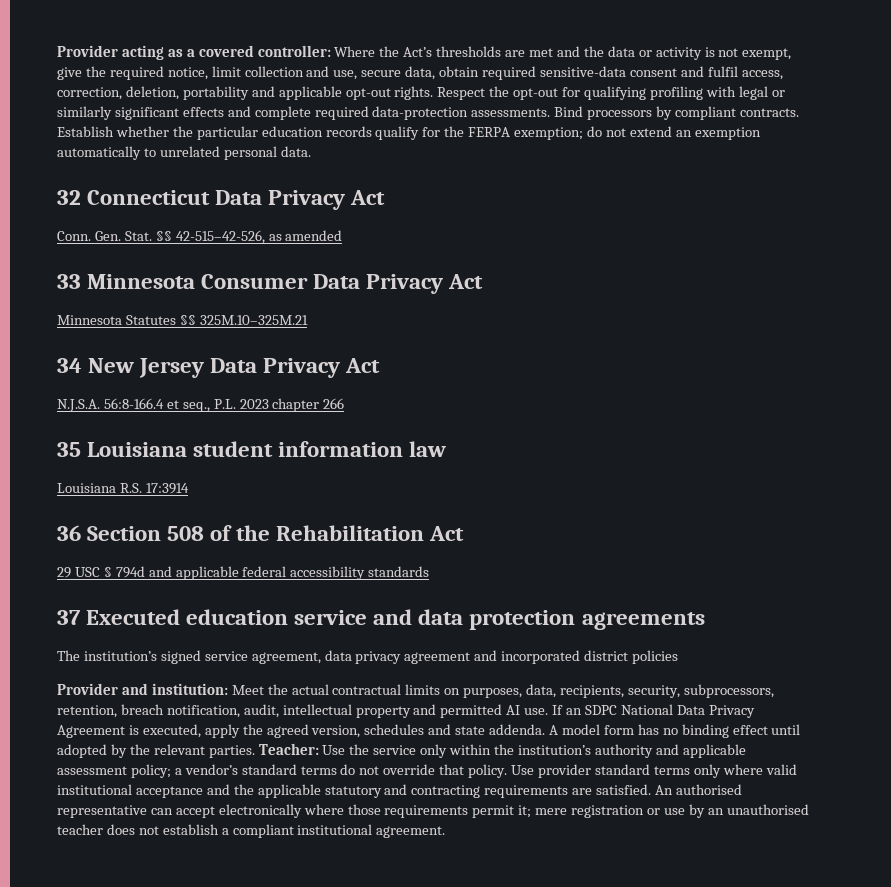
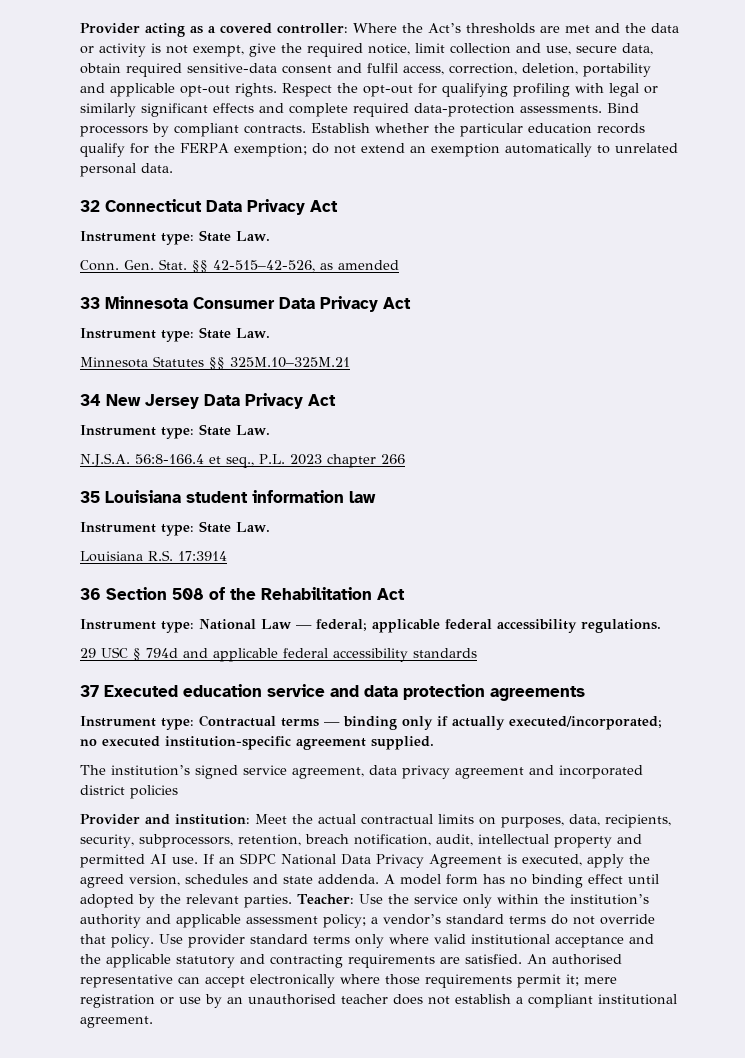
(386, 197) none -> [80,230,270,245] // Instrument type: State Law.
(484, 281) none -> [80,327,270,342] // Instrument type: State Law.
(381, 365) none -> [80,424,270,439] // Instrument type: State Law.
(447, 449) none -> [80,521,270,536] // Instrument type: State Law.
(465, 533) none -> [80,619,661,633] // Instrument type: National Law — federal; applicable federal accessibility regulations.
(705, 621) none -> [80,715,662,730] [80,736,434,750] // Instrument type: Contractual terms — binding only if actually executed/incorporated; no executed institution-specific agreement supplied.

